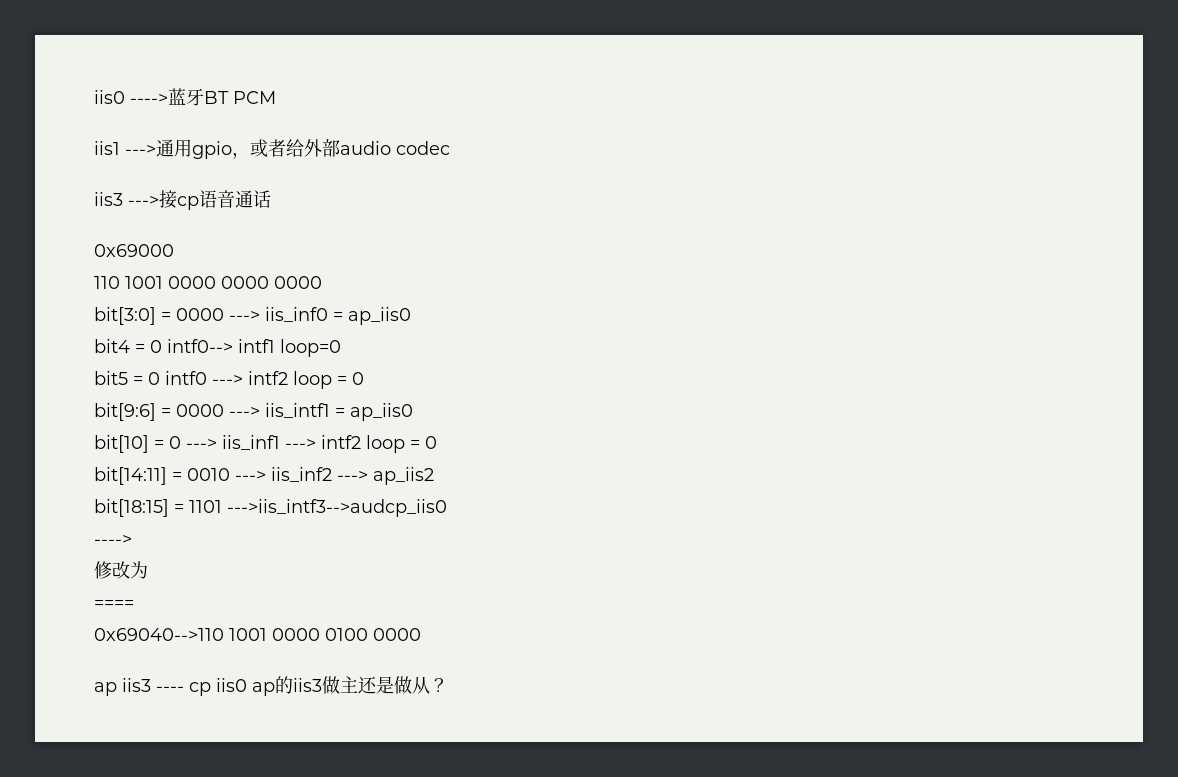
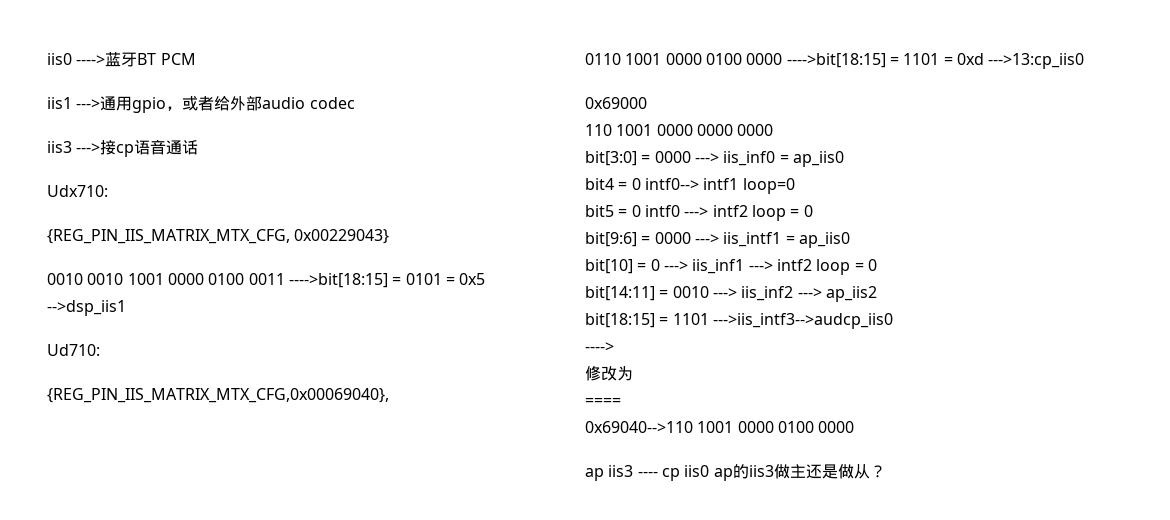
(271, 199) none -> [47,185,108,197] [47,229,390,244] [47,273,486,288] [47,300,126,316] [47,344,100,356] [47,388,389,403] [585,53,1085,69] // Udx710: // {REG_PIN_IIS_MATRIX_MTX_CFG, 0x00229043} // 0010 0010 1001 0000 0100 0011 ---->bit[18:15] = 0101 = 0x5 -->dsp_iis1 // Ud710: // {REG_PIN_IIS_MATRIX_MTX_CFG,0x00069040}, // 0110 1001 0000 0100 0000 ---->bit[18:15] = 1101 = 0xd --->13:cp_iis0

